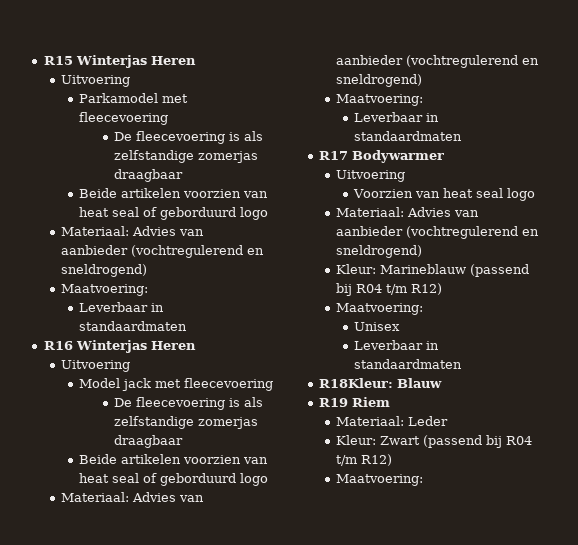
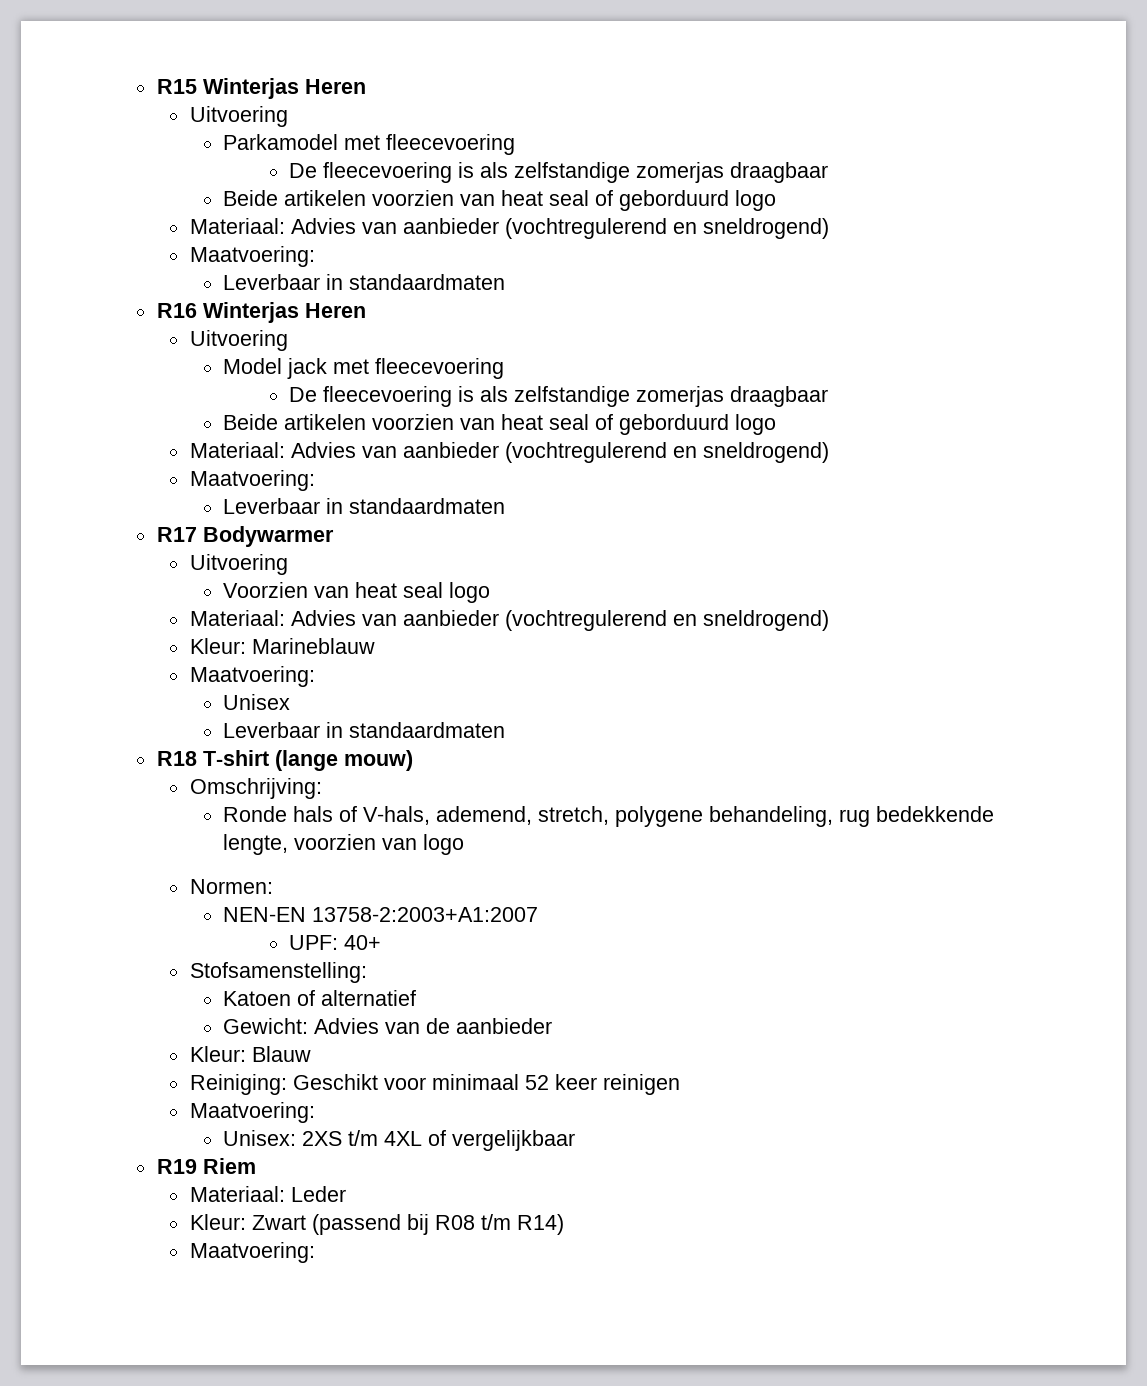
[470,264,530,277] [336,283,443,296] (passend bij R04 t/m R12) -> (375, 646) none
[318,378,442,388] R18Kleur: Blauw -> [156,750,413,771] [189,778,322,799] [223,806,995,827] [223,834,465,855] [189,879,273,894] [223,907,539,922] [289,935,382,950] [189,962,367,983] [223,990,417,1006] [223,1018,553,1034] [189,1046,311,1062] [189,1074,680,1095] [189,1102,315,1123] [223,1130,576,1151] R18 T-shirt (lange mouw) // Omschrijving: // Ronde hals of V-hals, ademend, stretch, polygene behandeling, rug bedekkende lengte, voorzien van logo // Normen: // NEN-EN 13758-2:2003+A1:2007 // UPF: 40+ // Stofsamenstelling: // Katoen of alternatief // Gewicht: Advies van de aanbieder // Kleur: Blauw // Reiniging: Geschikt voor minimaal 52 keer reinigen // Maatvoering: // Unisex: 2XS t/m 4XL of vergelijkbaar
[506,436,533,445] [336,454,393,466] R04 t/m R12) -> [434,1214,564,1235] R08 t/m R14)

